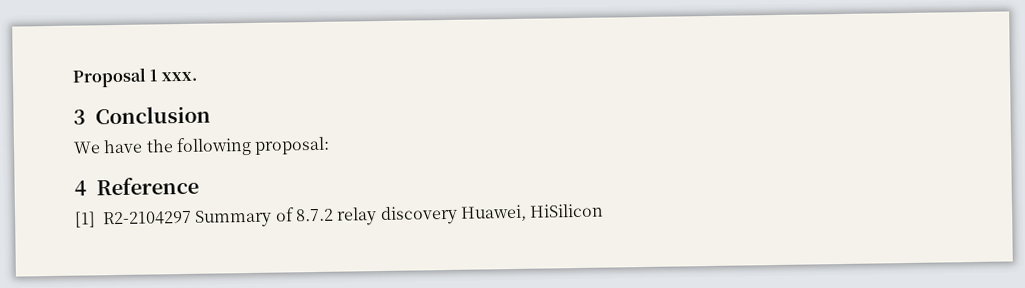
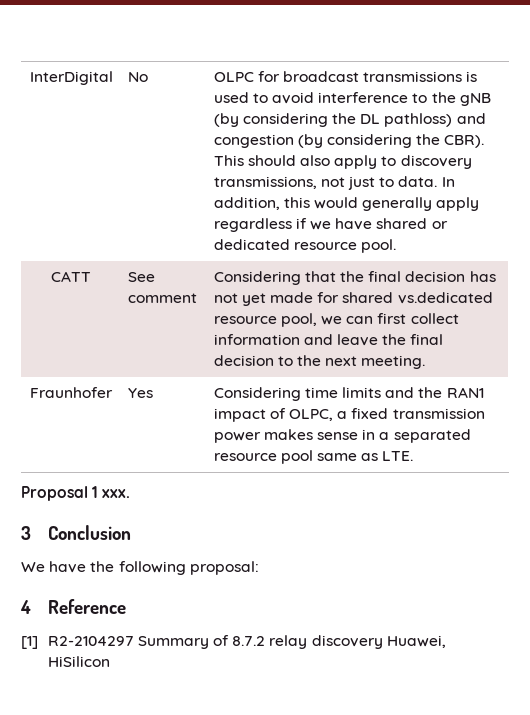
(72, 77) none -> [29,71,113,85] [127,72,148,82] [213,71,478,82] [213,92,491,106] [213,113,486,127] [213,134,485,148] [213,155,472,169] [213,176,455,190] [213,197,480,211] [213,218,448,232] [213,239,396,253] [51,271,91,282] [127,272,155,282] [127,293,197,303] [213,271,496,285] [213,292,493,306] [213,313,459,327] [213,334,444,346] [213,355,426,369] [30,387,113,398] [127,388,153,398] [213,387,484,401] [213,408,485,422] [213,429,471,443] [213,450,414,464] InterDigital | No | OLPC for broadcast transmissions is used to avoid interference to the gNB (by considering the DL pathloss) and congestion (by considering the CBR). This should also apply to discovery transmissions, not just to data. In addition, this would generally apply regardless if we have shared or dedicated resource pool. // CATT | See comment | Considering that the final decision has not yet made for shared vs.dedicated resource pool, we can first collect information and leave the final decision to the next meeting. // Fraunhofer | Yes | Considering time limits and the RAN1 impact of OLPC, a fixed transmission power makes sense in a separated resource pool same as LTE. //

